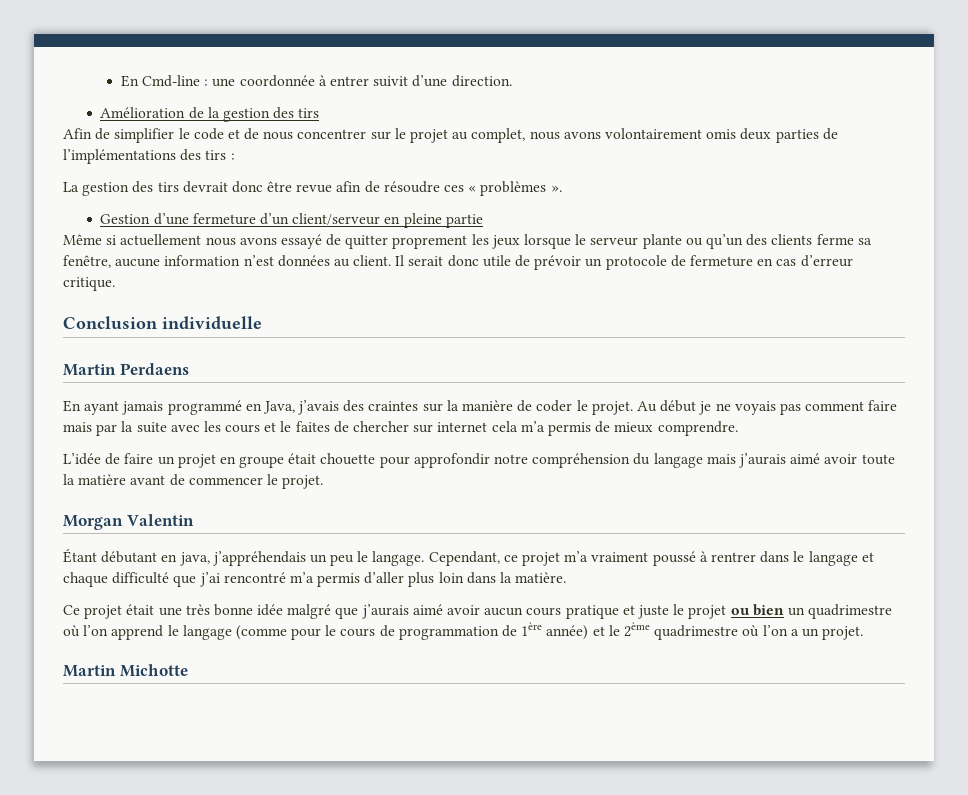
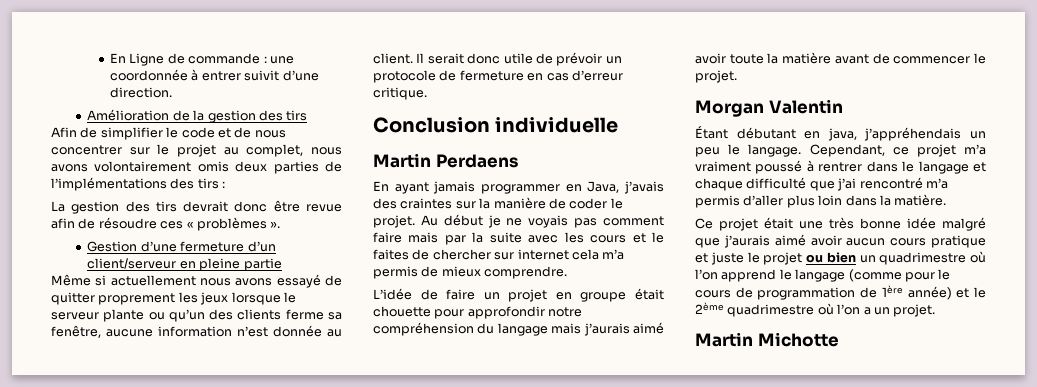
[120,75,201,87] En Cmd-line -> [110,53,261,66] En Ligne de commande
[277,255,330,267] données -> [273,325,322,337] donnée
[167,400,242,415] programmé -> [481,184,560,194] programmer

